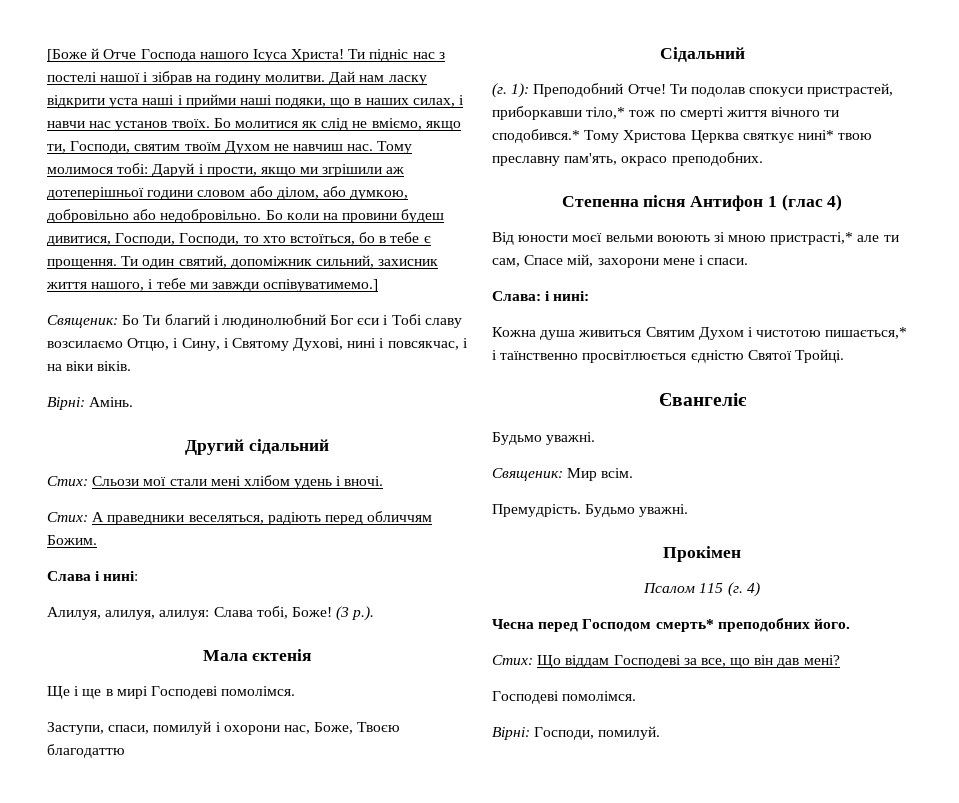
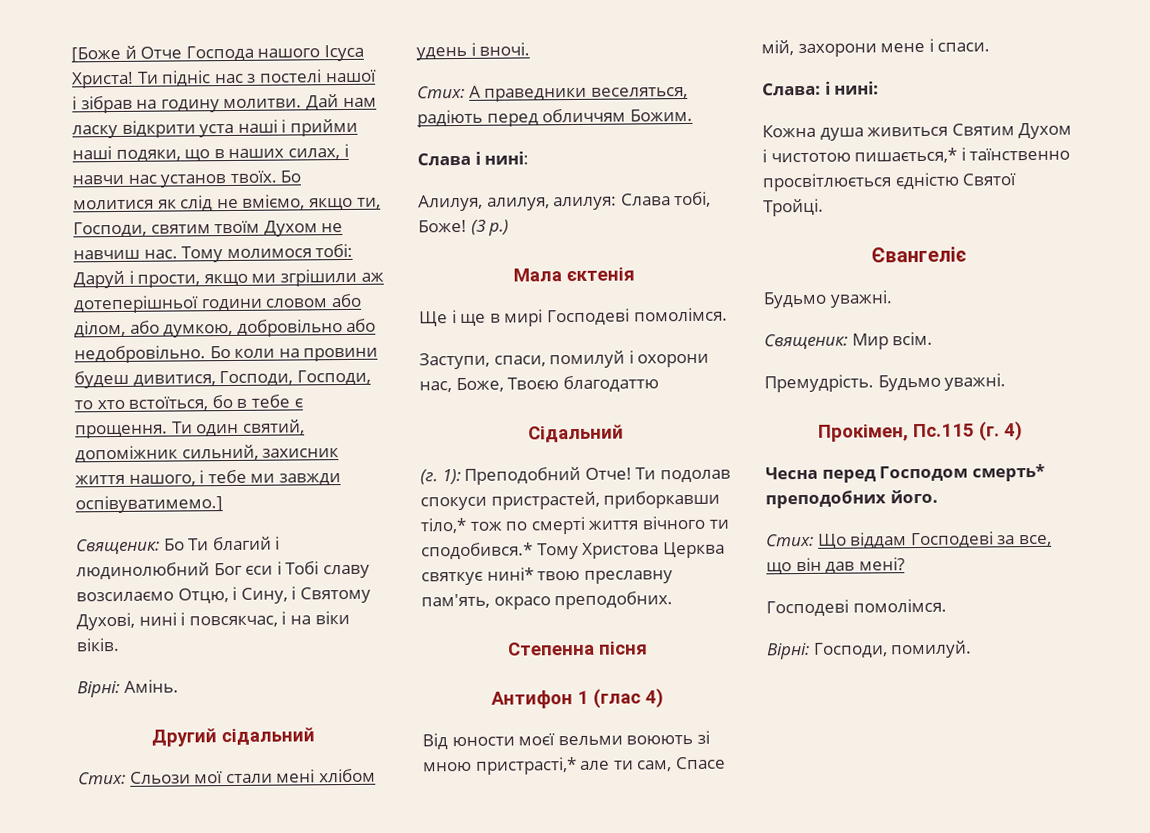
[352,606,375,621] р.). -> [488,219,510,236] р.)
(686, 201) none -> (648, 647) //
[663,546,741,562] [643,583,724,593] Прокімен // Псалом 115 -> [818,423,975,442] Прокімен, Пс.115

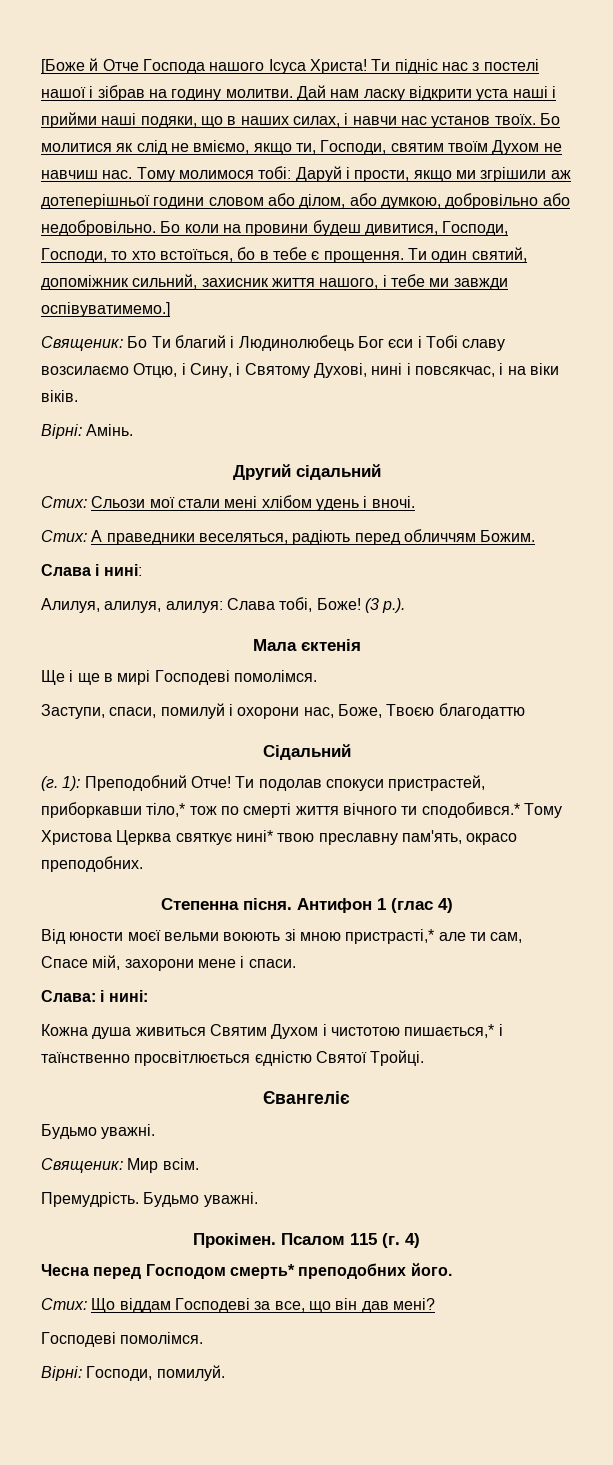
[76,562,210,580] людинолюбний -> [238,335,354,351] Людинолюбець
[488,219,510,236] р.) -> [382,598,406,613] р.).
[597,640,648,655] пісня // -> [242,898,292,910] пісня.
[818,423,975,442] Прокімен, Пс.115 -> [193,1233,377,1248] Прокімен. Псалом 115

